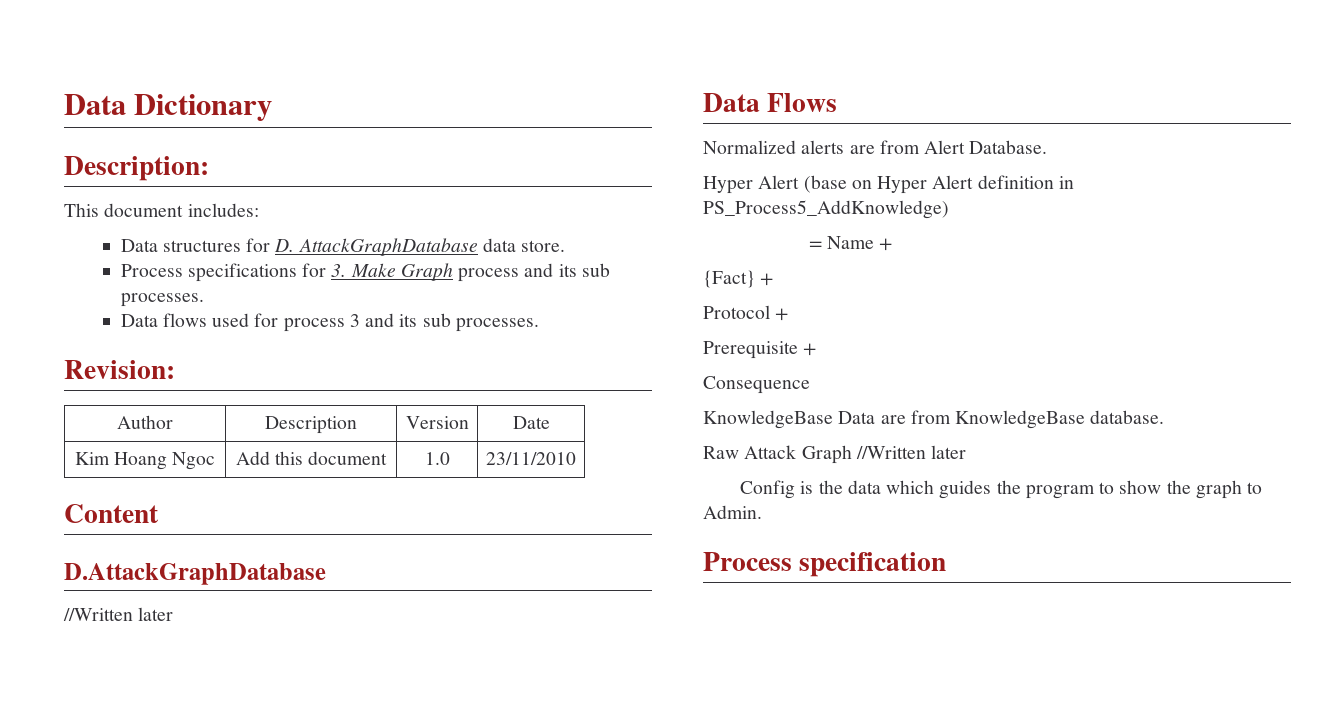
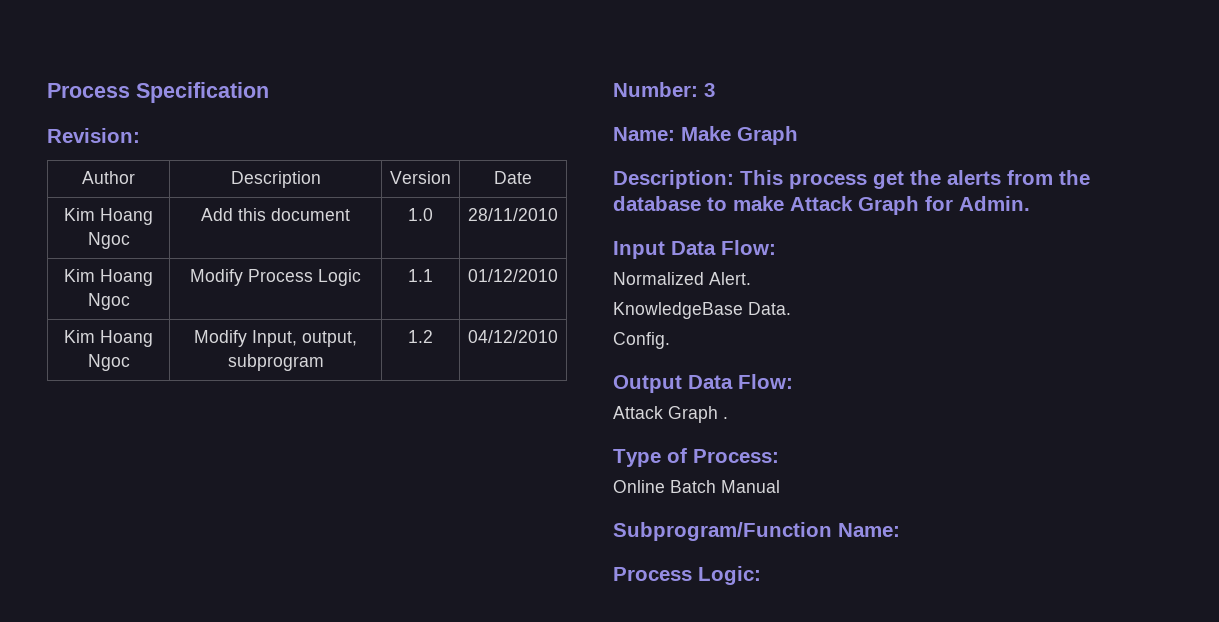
[64,94,273,121] [64,156,209,181] [64,203,259,217] [120,238,566,256] [120,263,611,282] [120,293,204,307] [120,313,540,332] Data Dictionary // Description: // This document includes: // Data structures for D. AttackGraphDatabase data store. // Process specifications for 3. Make Graph process and its sub processes. // Data flows used for process 3 and its sub processes. -> [47,82,269,103] Process Specification
[486,452,576,465] [64,504,159,523] [64,563,326,585] [63,607,174,621] [703,93,838,112] [703,140,1048,154] [703,175,1074,194] [703,200,949,219] [808,236,893,251] [703,270,774,288] [703,305,789,321] [703,341,817,359] [703,376,810,394] [703,410,1165,429] [703,445,967,464] [740,480,1263,499] [703,505,762,519] [703,552,947,577] 23/11/2010 // Content // D.AttackGraphDatabase // //Written later // Data Flows // Normalized alerts are from Alert Database. // Hyper Alert (base on Hyper Alert definition in PS_Process5_AddKnowledge) // = Name + // {Fact} + // Protocol + // Prerequisite + // Consequence // KnowledgeBase Data are from KnowledgeBase database. // Raw Attack Graph //Written later // Config is the data which guides the program to show the graph to Admin. // Process specification -> [468,208,558,221] [64,269,153,286] [87,293,130,310] [190,269,361,286] [408,269,433,282] [468,269,558,282] [64,330,153,347] [87,354,130,371] [194,330,357,347] [227,354,324,371] [408,330,433,343] [468,330,558,343] [613,82,715,97] [613,126,798,145] [613,170,1090,189] [613,196,1030,215] [613,240,776,259] [613,272,751,285] [613,302,791,319] [613,332,670,349] [613,374,793,393] [613,406,728,423] [613,448,779,467] [613,480,780,493] [613,522,900,541] [613,566,761,585] 28/11/2010 // Kim Hoang Ngoc | Modify Process Logic | 1.1 | 01/12/2010 // Kim Hoang Ngoc | Modify Input, output, subprogram | 1.2 | 04/12/2010 // Number: 3 // Name: Make Graph // Description: This process get the alerts from the database to make Attack Graph for Admin. // Input Data Flow: // Normalized Alert. // KnowledgeBase Data. // Config. // Output Data Flow: // Attack Graph . // Type of Process: // Online Batch Manual // Subprogram/Function Name: // Process Logic:

